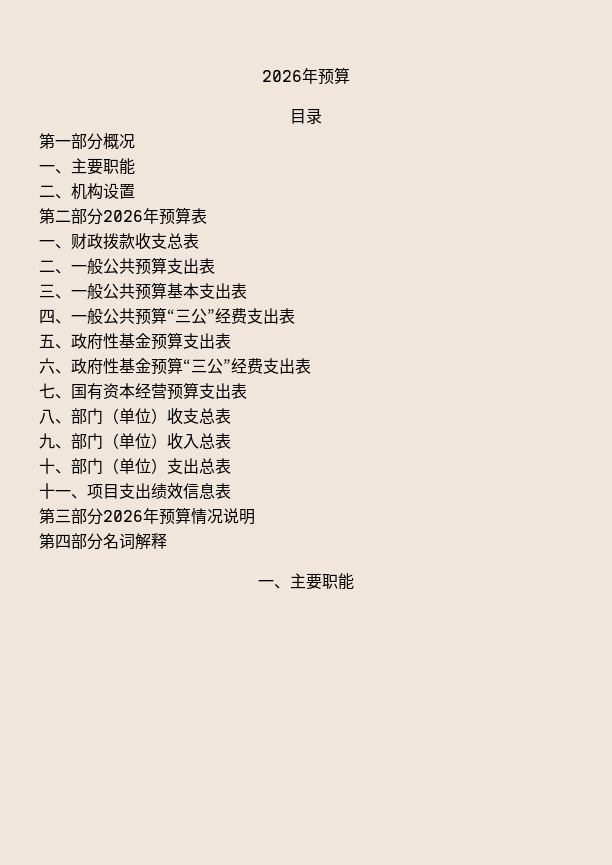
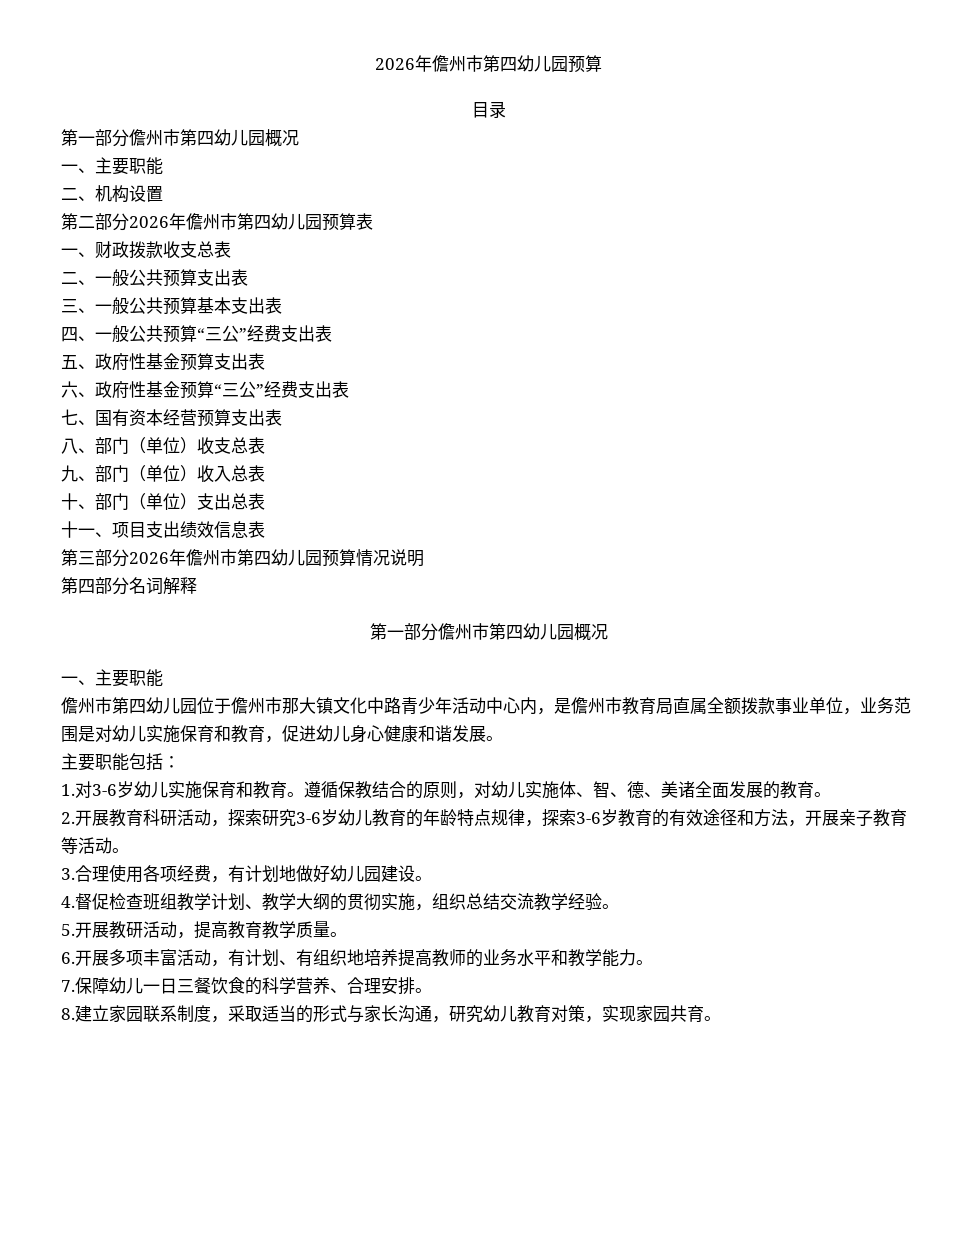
[262,68,318,84] 2026年 -> [375,55,568,72] 2026年儋州市第四幼儿园
(103, 141) none -> [129,129,265,146] 儋州市第四幼儿园
(159, 216) none -> [186,213,322,230] 儋州市第四幼儿园
(159, 516) none -> [186,549,322,566] 儋州市第四幼儿园
[258,573,354,590] 一、主要职能 -> [369,623,608,641] [61,669,163,687] [61,697,911,715] [61,725,503,743] [61,753,180,771] [61,781,831,799] [61,809,907,827] [61,837,129,854] [61,864,432,883] [61,893,619,911] [61,921,347,939] [61,949,653,967] [61,977,432,995] [61,1005,721,1023] 第一部分儋州市第四幼儿园概况 // 一、主要职能 // 儋州市第四幼儿园位于儋州市那大镇文化中路青少年活动中心内，是儋州市教育局直属全额拨款事业单位，业务范围是对幼儿实施保育和教育，促进幼儿身心健康和谐发展。 // 主要职能包括： // 1.对3-6岁幼儿实施保育和教育。遵循保教结合的原则，对幼儿实施体、智、德、美诸全面发展的教育。 // 2.开展教育科研活动，探索研究3-6岁幼儿教育的年龄特点规律，探索3-6岁教育的有效途径和方法，开展亲子教育等活动。 // 3.合理使用各项经费，有计划地做好幼儿园建设。 // 4.督促检查班组教学计划、教学大纲的贯彻实施，组织总结交流教学经验。 // 5.开展教研活动，提高教育教学质量。 // 6.开展多项丰富活动，有计划、有组织地培养提高教师的业务水平和教学能力。 // 7.保障幼儿一日三餐饮食的科学营养、合理安排。 // 8.建立家园联系制度，采取适当的形式与家长沟通，研究幼儿教育对策，实现家园共育。

